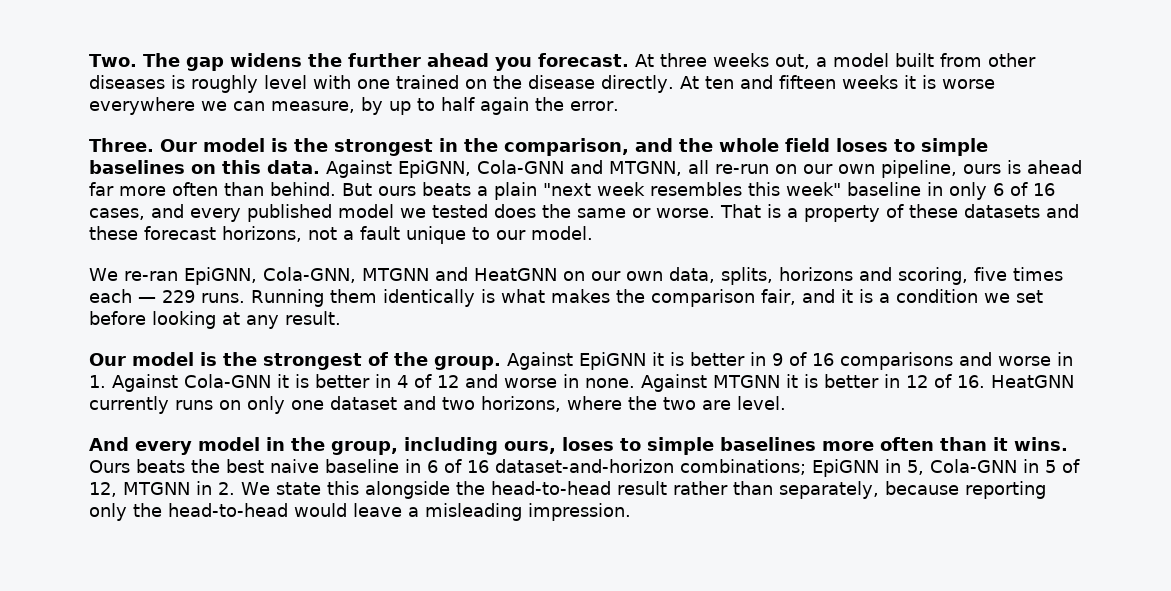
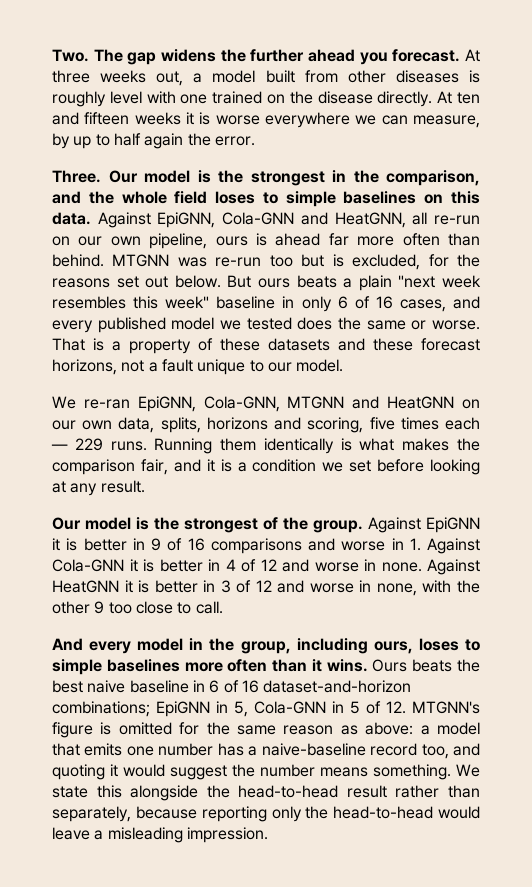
[609,161,682,176] MTGNN, -> [334,212,406,228] HeatGNN,
(336, 189) none -> [112,254,481,270] [52,275,221,288] MTGNN was re-run too but is excluded, for the reasons set out below.
[713,374,1074,388] [89,396,786,414] MTGNN it is better in 12 of 16. HeatGNN currently runs on only one dataset and two horizons, where the two are level. -> [52,580,481,596] [52,601,223,614] HeatGNN it is better in 3 of 12 and worse in none, with the other 9 too close to call.
[89,481,235,497] 12, MTGNN in 2. -> [386,701,480,714] [52,722,480,738] [52,743,481,759] [52,764,451,780] 12. MTGNN's figure is omitted for the same reason as above: a model that emits one number has a naive-baseline record too, and quoting it would suggest the number means something.

